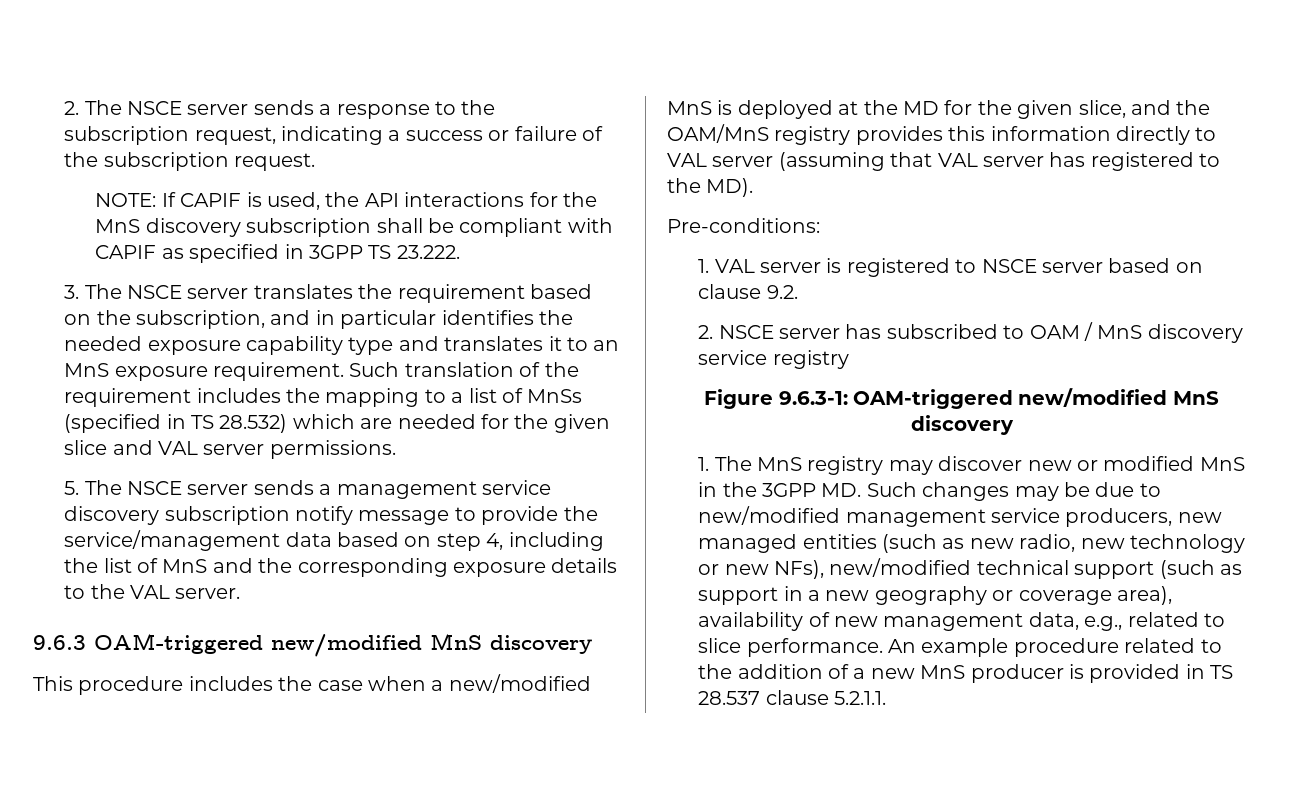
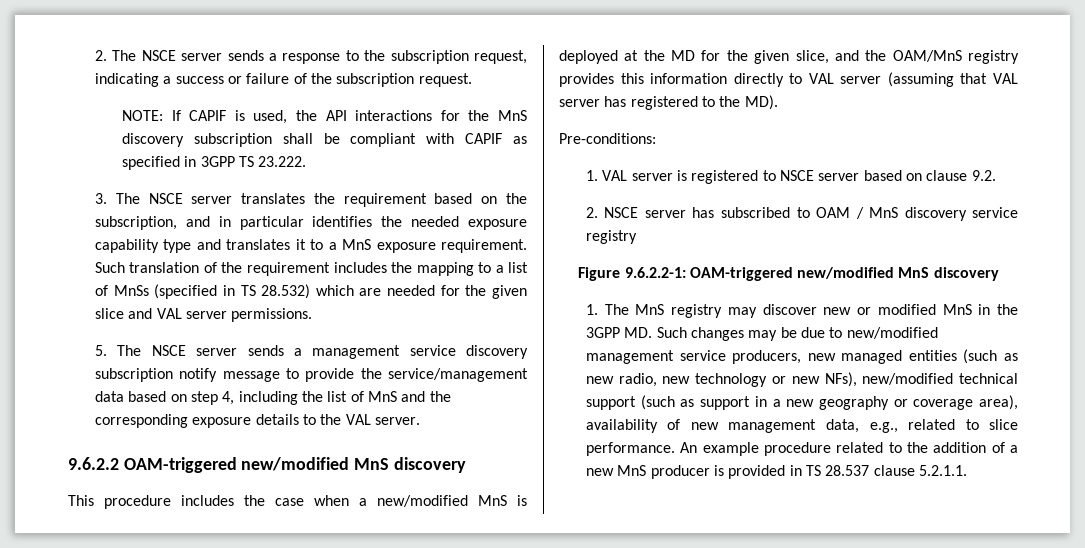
[593,340,620,351] an -> [328,242,337,250] a
[33,635,86,650] 9.6.3 -> [68,457,119,470] 9.6.2.2
[778,391,848,405] 9.6.3-1: -> [624,267,686,278] 9.6.2.2-1:

